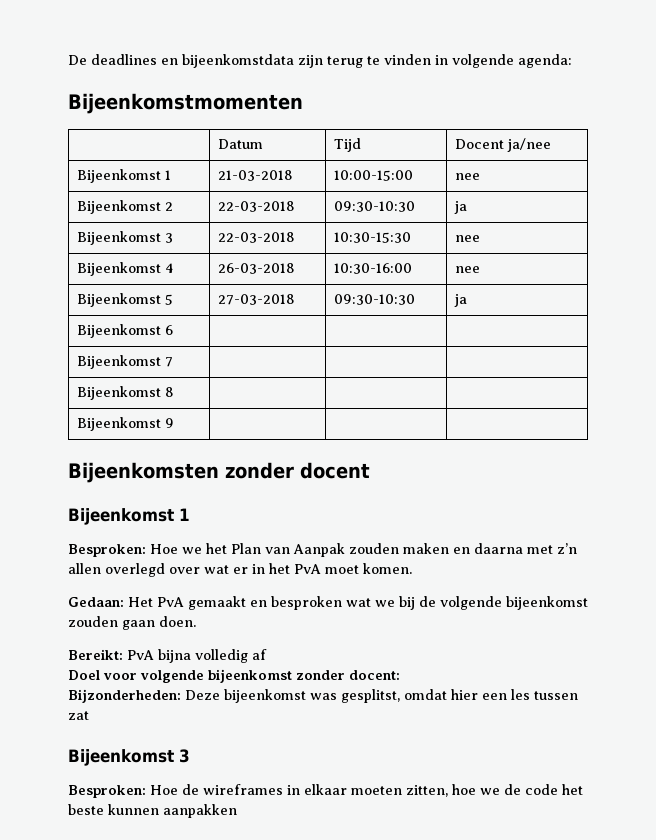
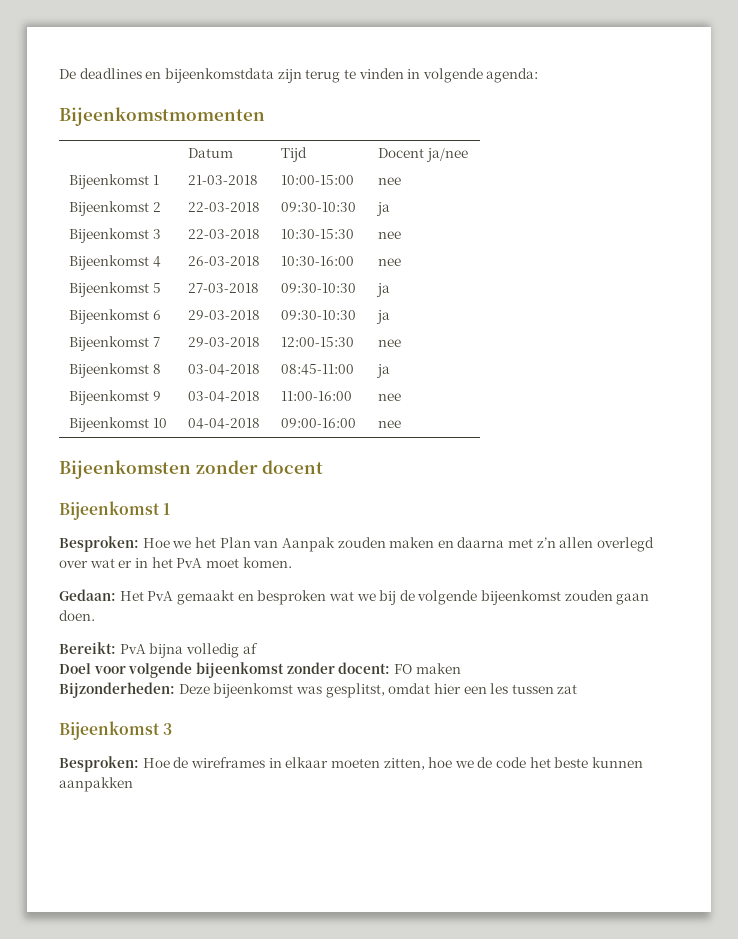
(174, 330) | | -> [188,310,261,320] [281,310,357,320] [376,310,391,324] 29-03-2018 | 09:30-10:30 | ja
(174, 362) | | -> [188,337,261,347] [281,337,355,347] [378,339,402,347] 29-03-2018 | 12:00-15:30 | nee
(175, 392) | | -> [188,364,261,375] [281,364,355,375] [376,364,391,378] 03-04-2018 | 08:45-11:00 | ja
(175, 423) | | -> [188,391,261,402] [281,391,353,401] [378,393,402,401] [69,417,167,432] [188,418,261,429] [281,418,357,428] [378,420,402,428] 03-04-2018 | 11:00-16:00 | nee // Bijeenkomst 10 | 04-04-2018 | 09:00-16:00 | nee
(400, 675) none -> [393,663,461,674] FO maken

